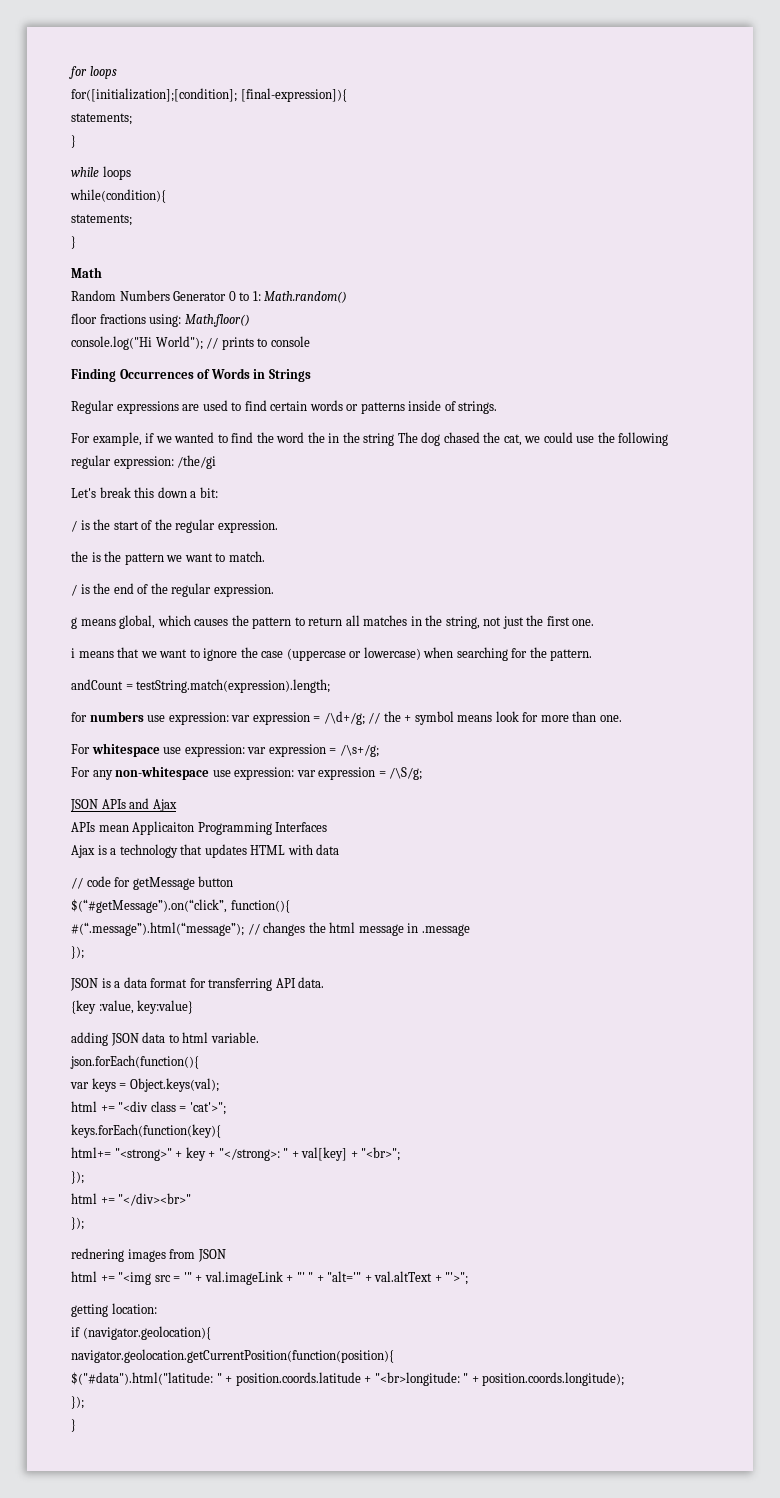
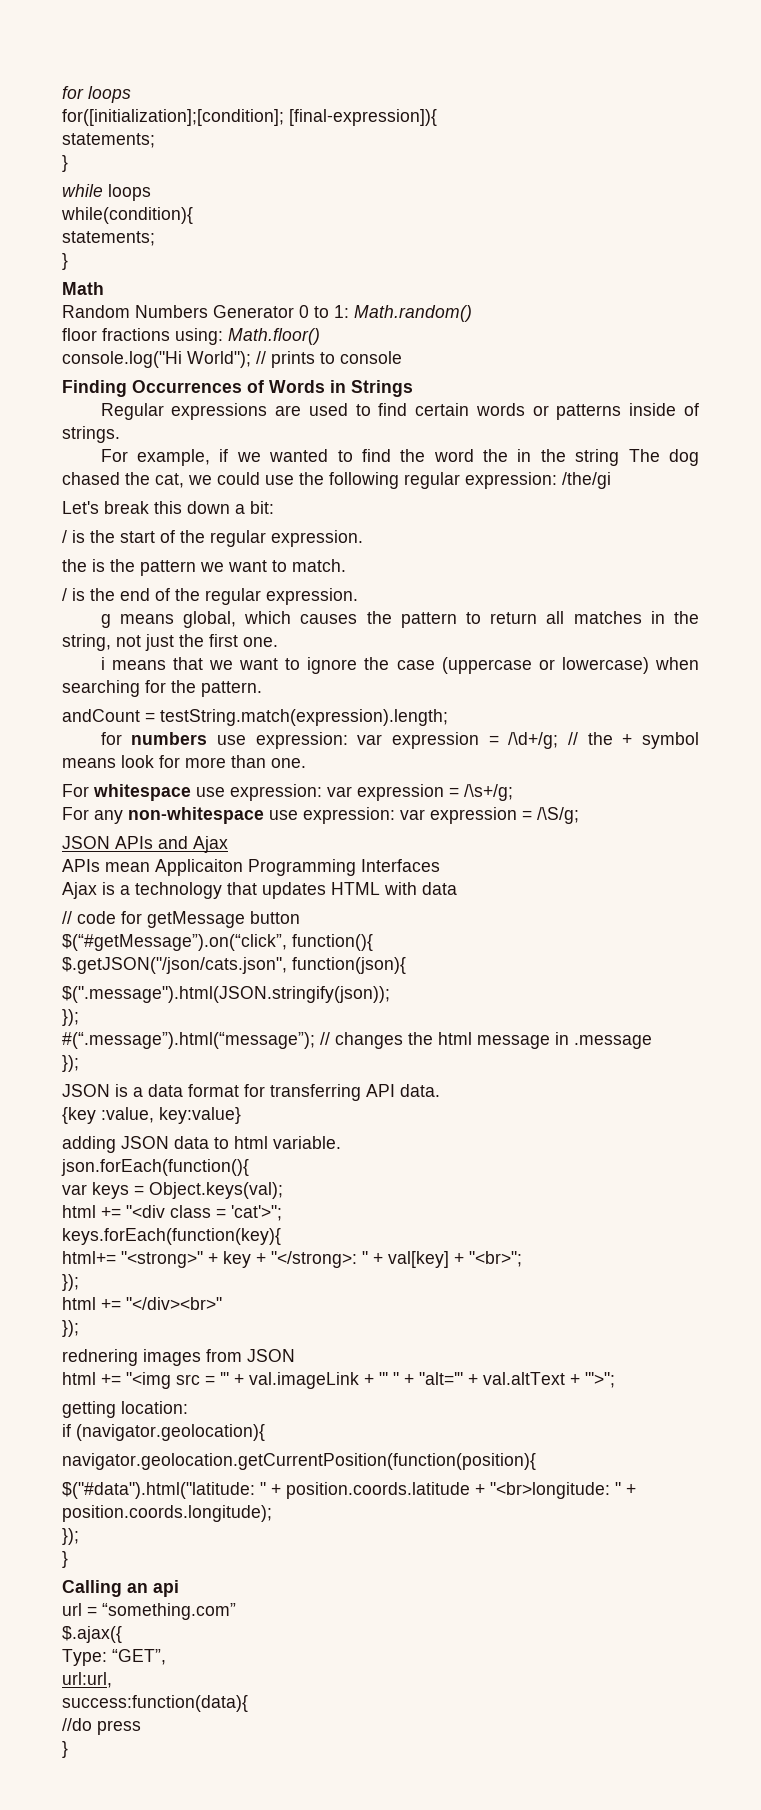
(290, 906) none -> [62,957,406,974] [62,986,390,1003] [62,1009,79,1026] // $.getJSON("/json/cats.json", function(json){ // $(".message").html(JSON.stringify(json)); // });
(76, 1425) none -> [62,1580,179,1597] [62,1603,236,1620] [62,1626,122,1643] [62,1649,166,1666] [62,1672,112,1688] [62,1695,248,1712] [62,1718,141,1735] [62,1741,68,1758] // Calling an api // url = “something.com” // $.ajax({ // Type: “GET”, // url:url, // success:function(data){ // //do press // }

